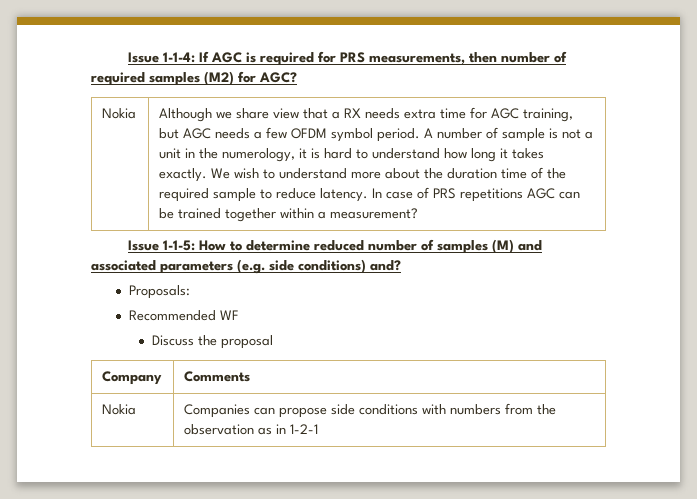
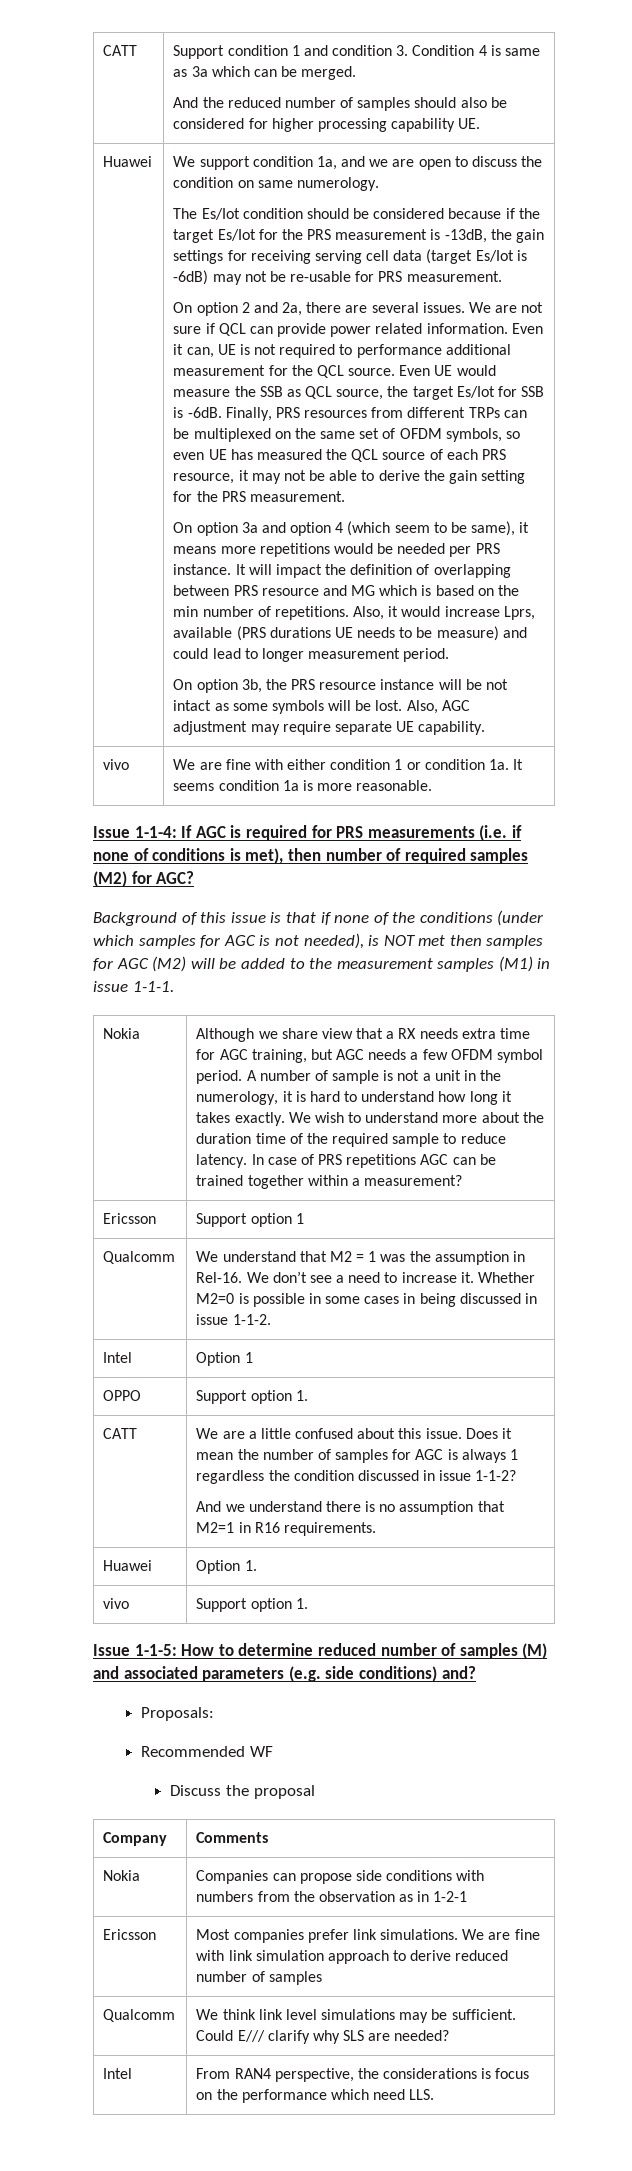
(128, 57) none -> [103,45,138,56] [173,45,541,59] [173,66,357,80] [173,97,507,111] [173,118,481,132] [103,156,153,167] [173,156,543,170] [173,177,379,191] [173,208,540,220] [173,229,545,243] [173,249,527,264] [173,270,502,285] [173,302,544,316] [173,323,543,337] [173,344,511,358] [173,365,496,378] [173,386,545,400] [173,407,527,421] [173,428,521,442] [173,449,507,462] [173,470,526,484] [173,491,345,502] [173,521,530,536] [173,543,500,557] [173,564,511,578] [173,585,520,596] [173,606,535,620] [173,626,527,641] [173,648,450,662] [173,679,509,693] [173,700,470,714] [173,721,486,735] [103,759,130,770] [173,759,524,770] [173,780,433,791] CATT | Support condition 1 and condition 3. Condition 4 is same as 3a which can be merged. // And the reduced number of samples should also be considered for higher processing capability UE. // Huawei | We support condition 1a, and we are open to discuss the condition on same numerology. // The Es/Iot condition should be considered because if the target Es/Iot for the PRS measurement is -13dB, the gain settings for receiving serving cell data (target Es/Iot is -6dB) may not be re-usable for PRS measurement. // On option 2 and 2a, there are several issues. We are not sure if QCL can provide power related information. Even it can, UE is not required to performance additional measurement for the QCL source. Even UE would measure the SSB as QCL source, the target Es/Iot for SSB is -6dB. Finally, PRS resources from different TRPs can be multiplexed on the same set of OFDM symbols, so even UE has measured the QCL source of each PRS resource, it may not be able to derive the gain setting for the PRS measurement. // On option 3a and option 4 (which seem to be same), it means more repetitions would be needed per PRS instance. It will impact the definition of overlapping between PRS resource and MG which is based on the min number of repetitions. Also, it would increase Lprs, available (PRS durations UE needs to be measure) and could lead to longer measurement period. // On option 3b, the PRS resource instance will be not intact as some symbols will be lost. Also, AGC adjustment may require separate UE capability. // vivo | We are fine with either condition 1 or condition 1a. It seems condition 1a is more reasonable. //
[369,53,466,65] measurements, -> [367,825,522,841] [93,848,284,864] measurements (i.e. if none of conditions is met),
(297, 77) none -> [93,910,544,926] [93,933,544,949] [93,956,551,972] [93,981,174,992] // Background of this issue is that if none of the conditions (under which samples for AGC is not needed), is NOT met then samples for AGC (M2) will be added to the measurement samples (M1) in issue 1-1-1.
(419, 213) none -> [103,1213,157,1224] [196,1213,304,1227] [103,1251,176,1264] [196,1251,526,1265] [196,1271,536,1283] [196,1293,538,1307] [196,1314,271,1325] [103,1352,133,1363] [196,1352,253,1366] [103,1390,142,1401] [196,1390,308,1404] [103,1428,138,1439] [196,1428,513,1439] [196,1449,519,1463] [196,1470,517,1484] [196,1501,505,1515] [196,1522,376,1536] [103,1560,153,1571] [196,1560,257,1574] [103,1598,130,1609] [196,1598,308,1612] // Ericsson | Support option 1 // Qualcomm | We understand that M2 = 1 was the assumption in Rel-16. We don’t see a need to increase it. Whether M2=0 is possible in some cases in being discussed in issue 1-1-2. // Intel | Option 1 // OPPO | Support option 1. // CATT | We are a little confused about this issue. Does it mean the number of samples for AGC is always 1 regardless the condition discussed in issue 1-1-2? // And we understand there is no assumption that M2=1 in R16 requirements. // Huawei | Option 1. // vivo | Support option 1.
(319, 429) none -> [103,1929,157,1940] [196,1929,540,1943] [196,1950,509,1964] [196,1971,322,1985] [103,2009,176,2022] [196,2009,516,2023] [196,2030,450,2044] [103,2068,133,2079] [196,2068,530,2082] [196,2089,435,2103] // Ericsson | Most companies prefer link simulations. We are fine with link simulation approach to derive reduced number of samples // Qualcomm | We think link level simulations may be sufficient. Could E/// clarify why SLS are needed? // Intel | From RAN4 perspective, the considerations is focus on the performance which need LLS.

